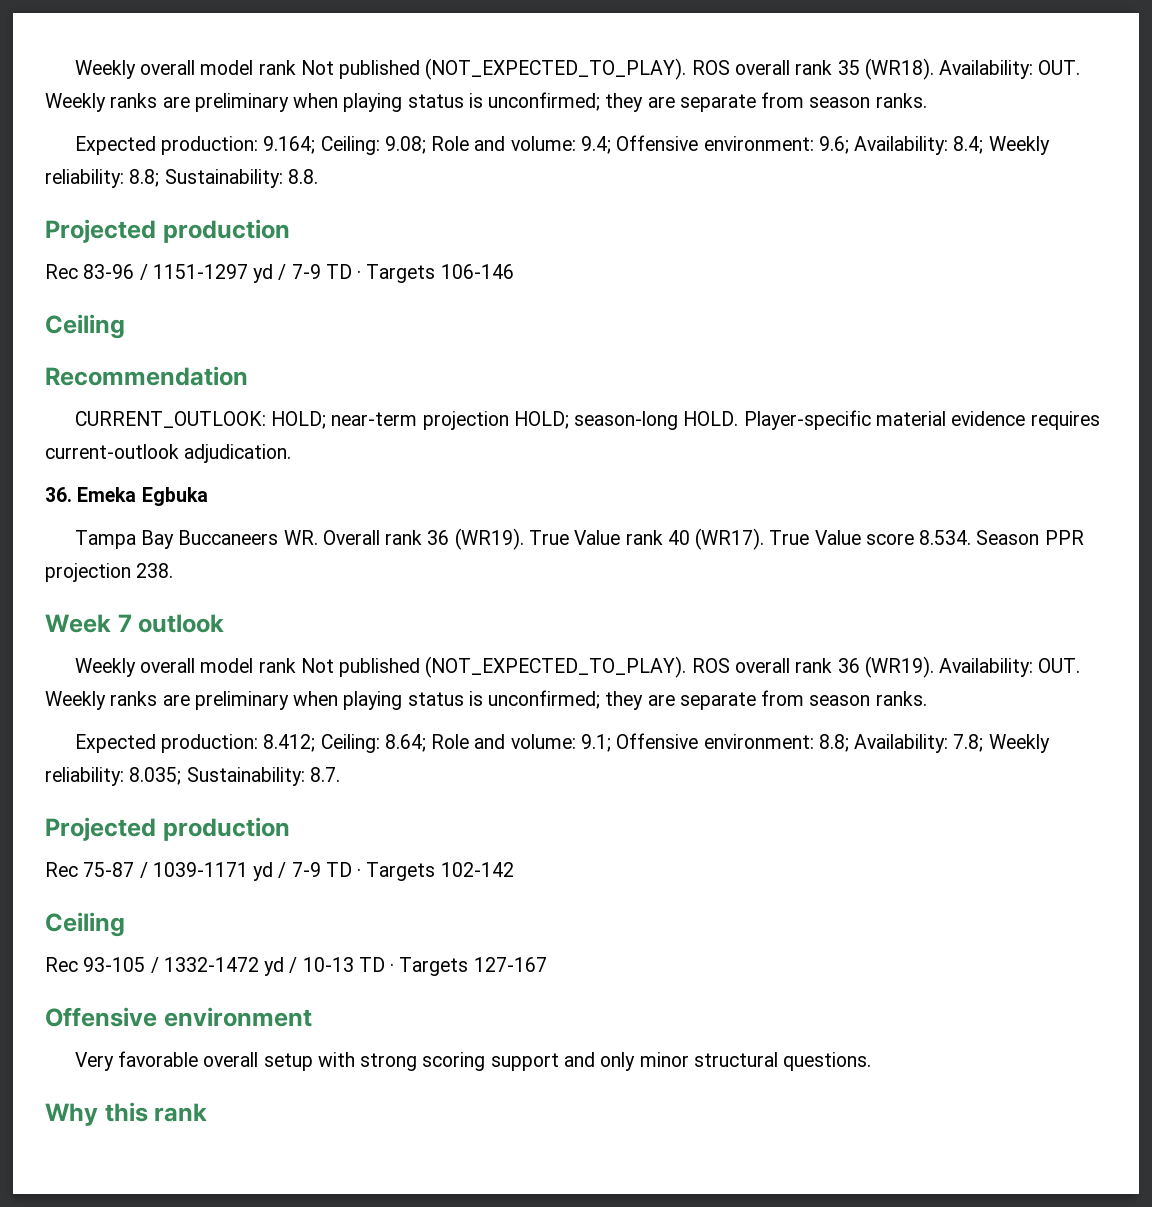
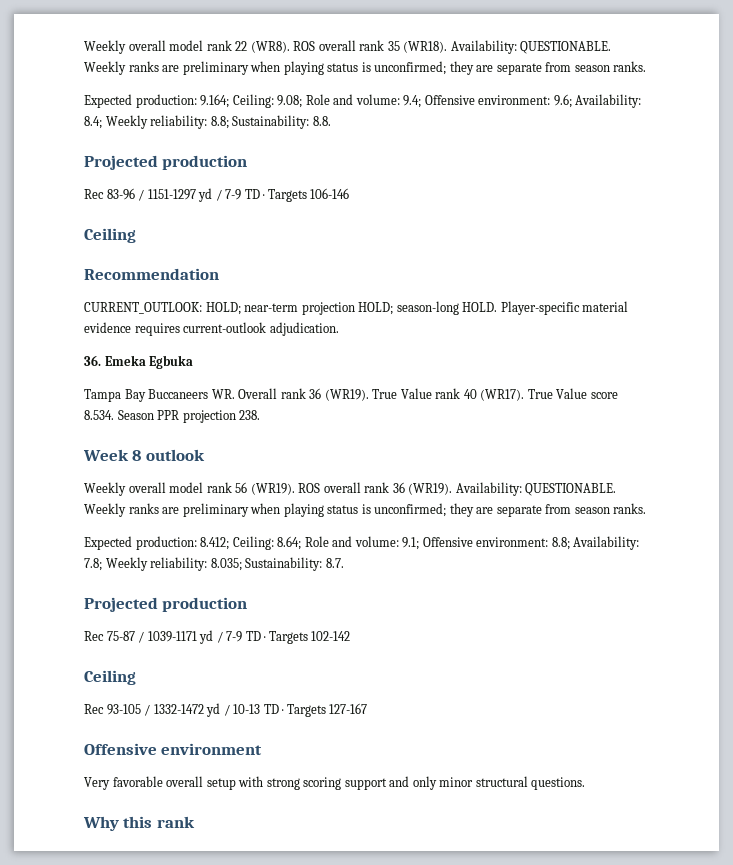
[74,58,687,80] Weekly overall model rank Not published (NOT_EXPECTED_TO_PLAY). -> [84,40,290,54] Weekly overall model rank 22 (WR8).
[1038,60,1081,75] OUT. -> [520,41,612,54] QUESTIONABLE.
[117,614,132,632] 7 -> [132,450,142,461] 8
[300,656,687,678] Not published (NOT_EXPECTED_TO_PLAY). -> [235,482,295,495] 56 (WR19).
[1038,658,1081,673] OUT. -> [525,483,617,496] QUESTIONABLE.

